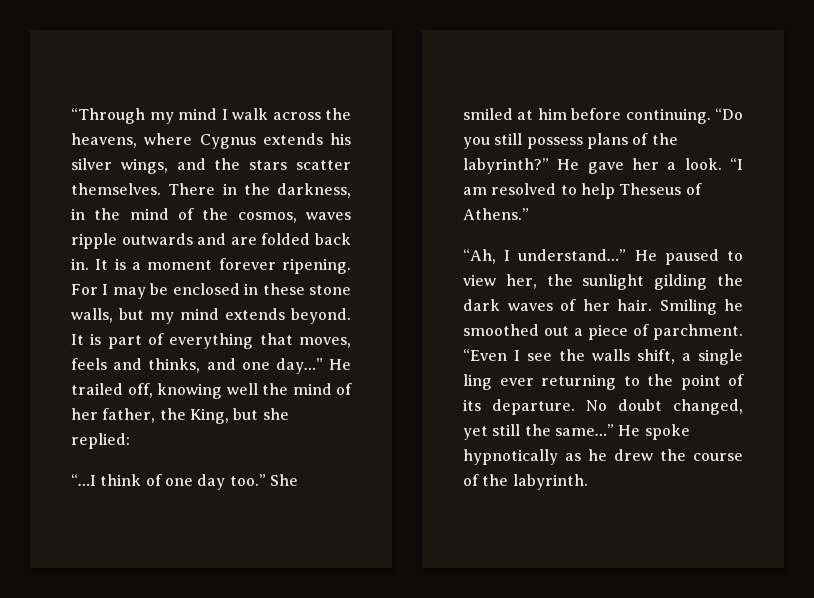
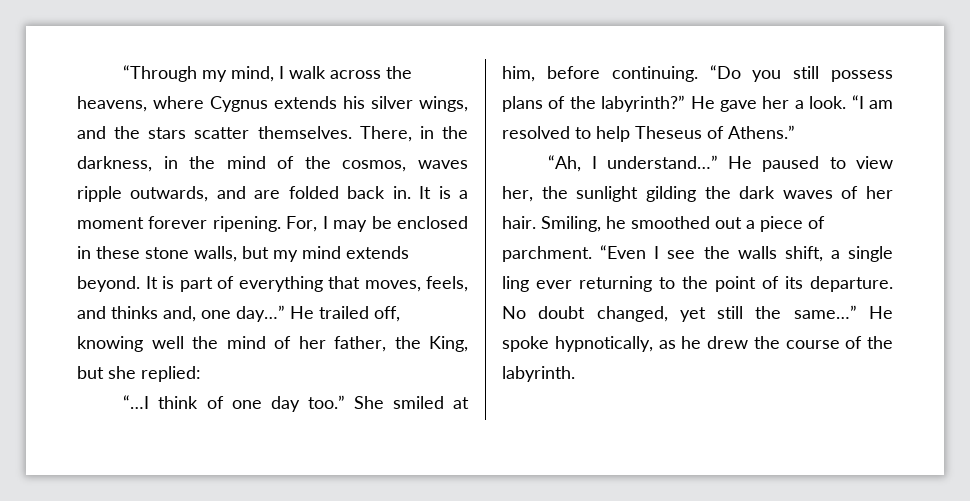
[178,108,217,120] mind -> [231,66,275,82] mind,
[168,183,216,195] There -> [359,126,412,142] There,
[121,233,193,245] outwards -> [130,186,209,202] outwards,
[71,284,98,295] For -> [286,216,318,232] For,
[71,358,236,373] feels and thinks, and -> [426,276,468,292] [77,306,196,322] feels, and thinks and,
[537,108,567,120] him -> [502,66,535,82] him,
[659,299,717,315] Smiling -> [541,216,601,232] Smiling,
[463,449,558,465] hypnotically -> [554,336,653,352] hypnotically,

